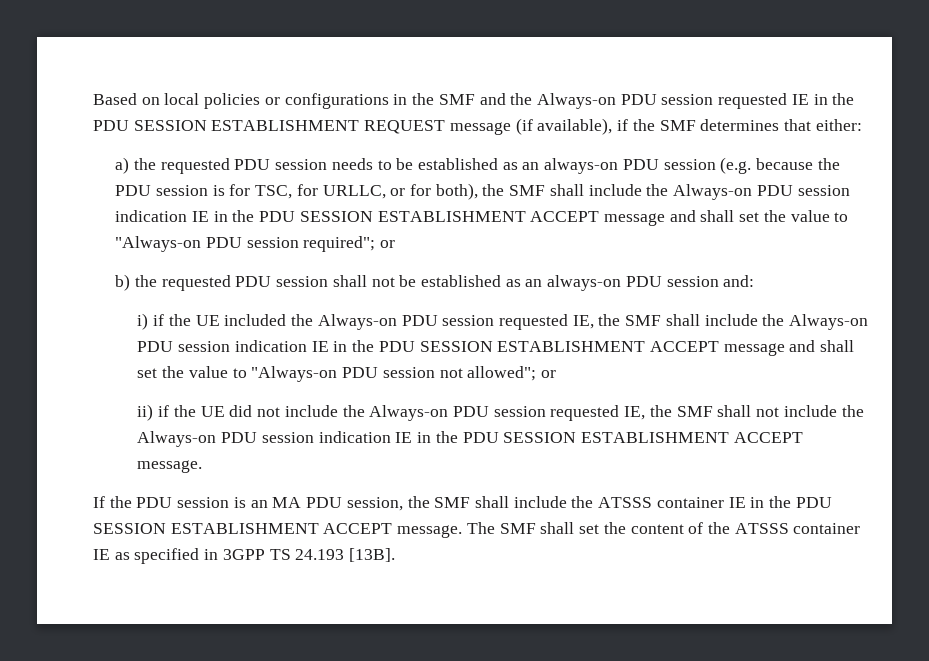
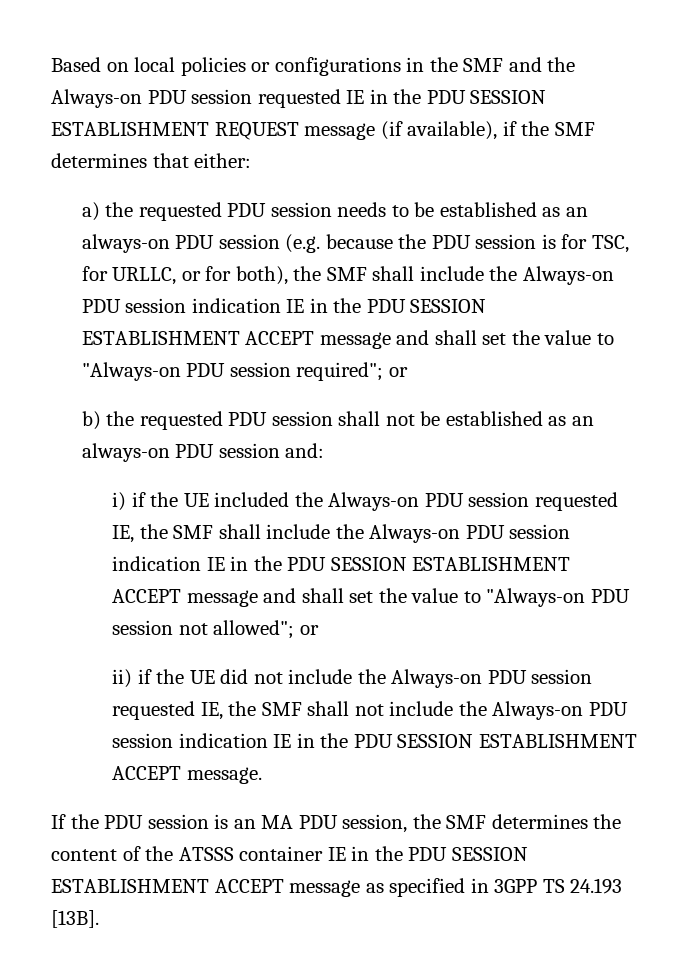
[474,496,567,508] shall include -> [491,814,622,829] [51,846,141,861] determines the content of
[397,522,861,538] [93,549,110,560] message. The SMF shall set the content of the ATSSS container IE -> [289,880,361,897] message

